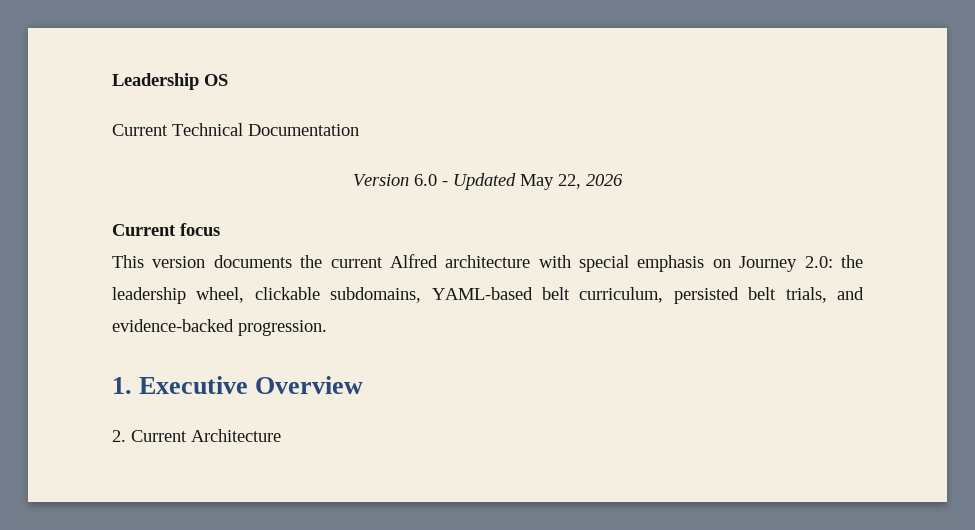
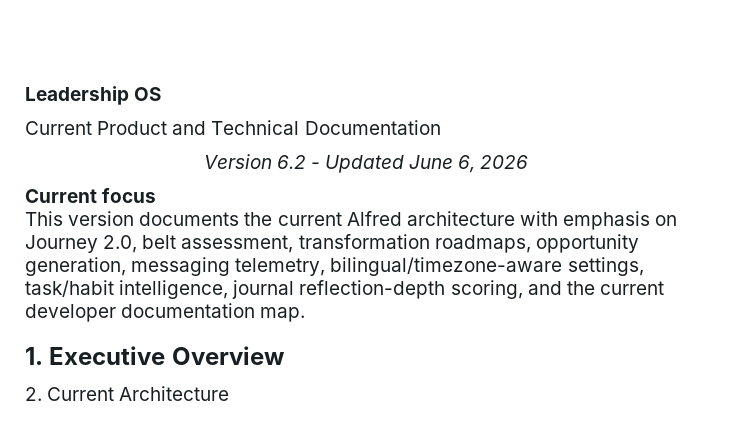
(168, 130) none -> [97,121,207,135] Product and
[414,174,437,186] 6.0 -> [276,155,306,169] 6.2
[520,174,581,190] May 22, -> [409,155,476,173] June 6,
[579,255,630,272] special -> (558, 218) none
[804,255,863,268] [112,287,864,304] [112,319,327,336] 2.0: the leadership wheel, clickable subdomains, YAML-based belt curriculum, persisted belt trials, and evidence-backed progression. -> [103,234,639,253] [25,257,644,276] [25,280,664,299] [25,303,306,322] 2.0, belt assessment, transformation roadmaps, opportunity generation, messaging telemetry, bilingual/timezone-aware settings, task/habit intelligence, journal reflection-depth scoring, and the current developer documentation map.

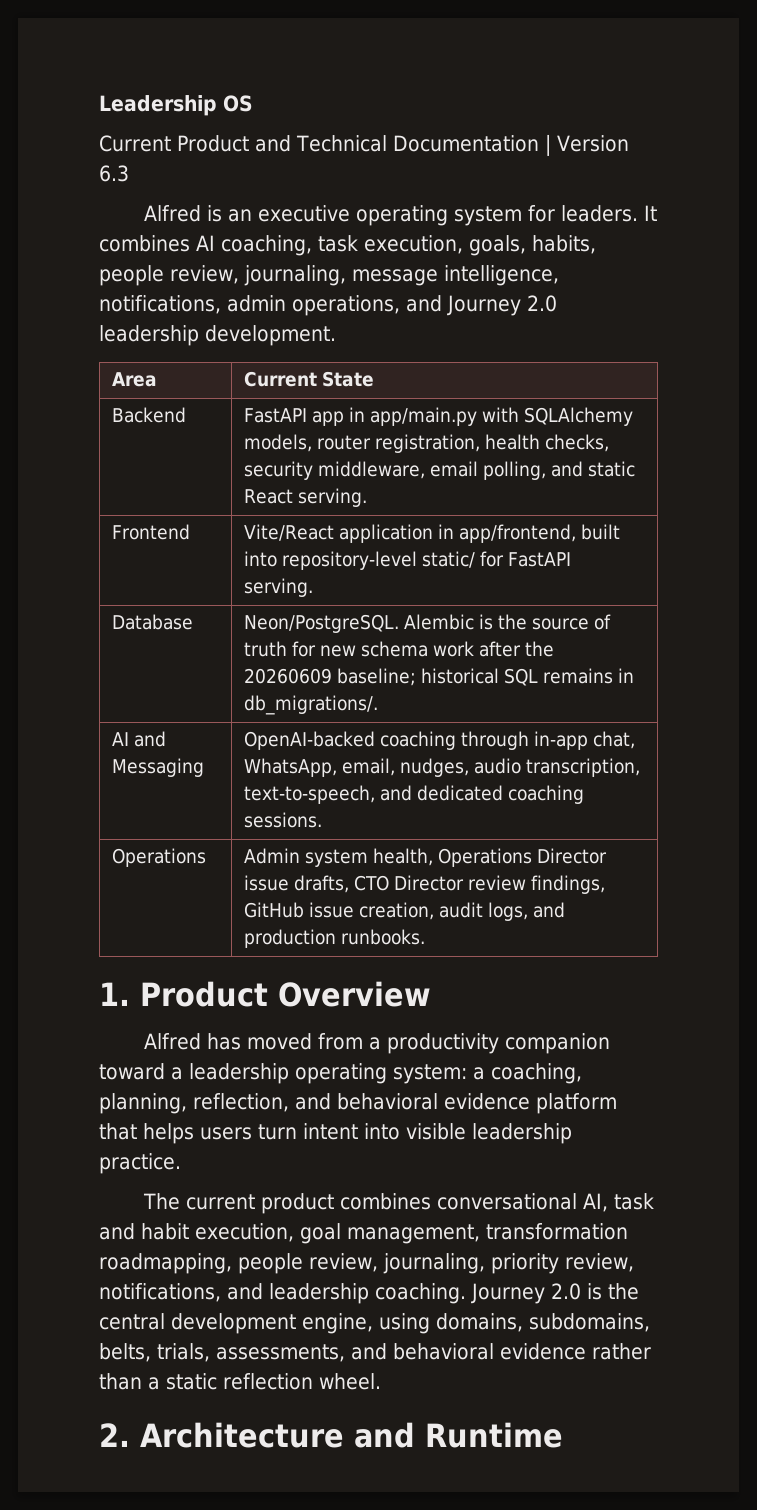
[203,154,529,173] [25,188,157,203] [25,211,678,230] [25,234,639,253] [25,257,644,276] [25,280,664,299] [25,303,306,322] // Version 6.2 - Updated June 6, 2026 // Current focus // This version documents the current Alfred architecture with emphasis on Journey 2.0, belt assessment, transformation roadmaps, opportunity generation, messaging telemetry, bilingual/timezone-aware settings, task/habit intelligence, journal reflection-depth scoring, and the current developer documentation map. -> [544,134,629,156] [99,165,129,182] [143,205,657,226] [99,235,596,256] [99,265,559,286] [99,295,557,316] [99,325,336,346] [112,372,158,387] [244,371,375,387] [112,407,187,423] [244,407,634,426] [244,434,610,453] [244,461,636,480] [244,488,368,507] [112,524,191,540] [244,524,621,543] [244,551,572,570] [244,578,314,597] [112,614,194,630] [244,614,612,633] [244,641,555,657] [244,668,635,686] [244,695,379,715] [112,731,167,747] [112,758,205,777] [244,731,636,750] [244,758,641,777] [244,785,585,804] [244,812,323,828] [112,848,207,867] [244,848,608,867] [244,875,606,894] [244,902,566,921] [244,929,426,948] | Version 6.3 // Alfred is an executive operating system for leaders. It combines AI coaching, task execution, goals, habits, people review, journaling, message intelligence, notifications, admin operations, and Journey 2.0 leadership development. // Area | Current State // Backend | FastAPI app in app/main.py with SQLAlchemy models, router registration, health checks, security middleware, email polling, and static React serving. // Frontend | Vite/React application in app/frontend, built into repository-level static/ for FastAPI serving. // Database | Neon/PostgreSQL. Alembic is the source of truth for new schema work after the 20260609 baseline; historical SQL remains in db_migrations/. // AI and Messaging | OpenAI-backed coaching through in-app chat, WhatsApp, email, nudges, audio transcription, text-to-speech, and dedicated coaching sessions. // Operations | Admin system health, Operations Director issue drafts, CTO Director review findings, GitHub issue creation, audit logs, and production runbooks.
[49,346,166,365] Executive -> [140,981,268,1007] Product
[25,386,230,401] 2. Current Architecture -> [143,1033,610,1054] [99,1063,582,1084] [99,1093,617,1114] [99,1123,572,1144] [99,1153,181,1174] [142,1193,654,1214] [99,1223,628,1244] [99,1253,634,1274] [99,1283,639,1304] [99,1313,650,1334] [99,1343,651,1362] [99,1373,381,1390] [99,1422,563,1448] Alfred has moved from a productivity companion toward a leadership operating system: a coaching, planning, reflection, and behavioral evidence platform that helps users turn intent into visible leadership practice. // The current product combines conversational AI, task and habit execution, goal management, transformation roadmapping, people review, journaling, priority review, notifications, and leadership coaching. Journey 2.0 is the central development engine, using domains, subdomains, belts, trials, assessments, and behavioral evidence rather than a static reflection wheel. // 2. Architecture and Runtime

